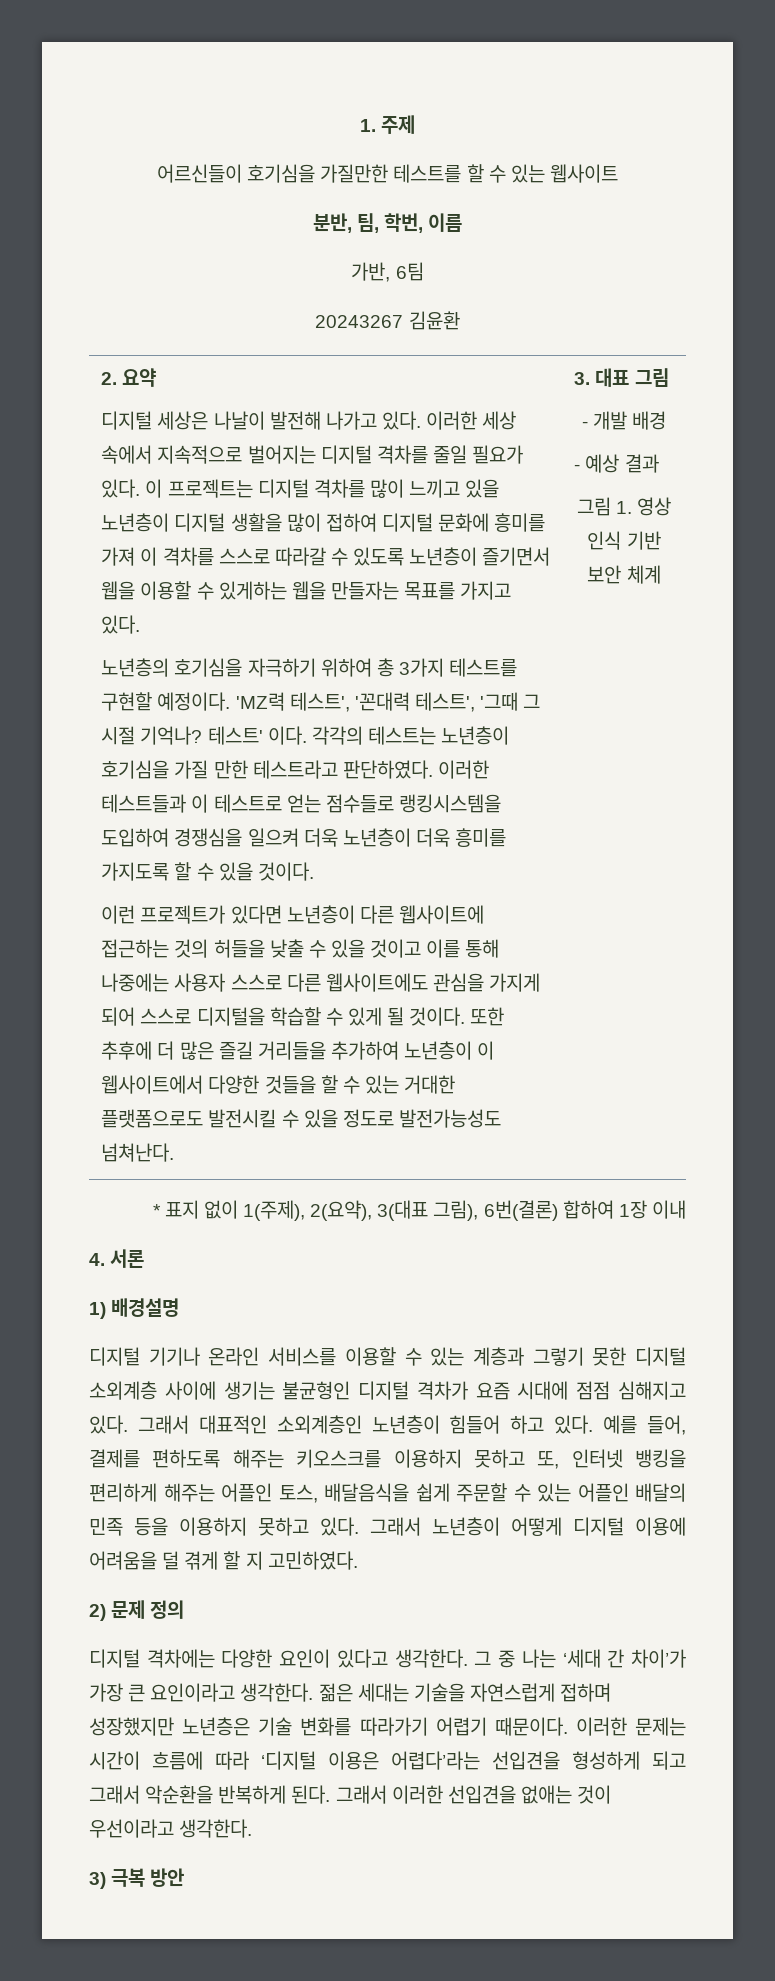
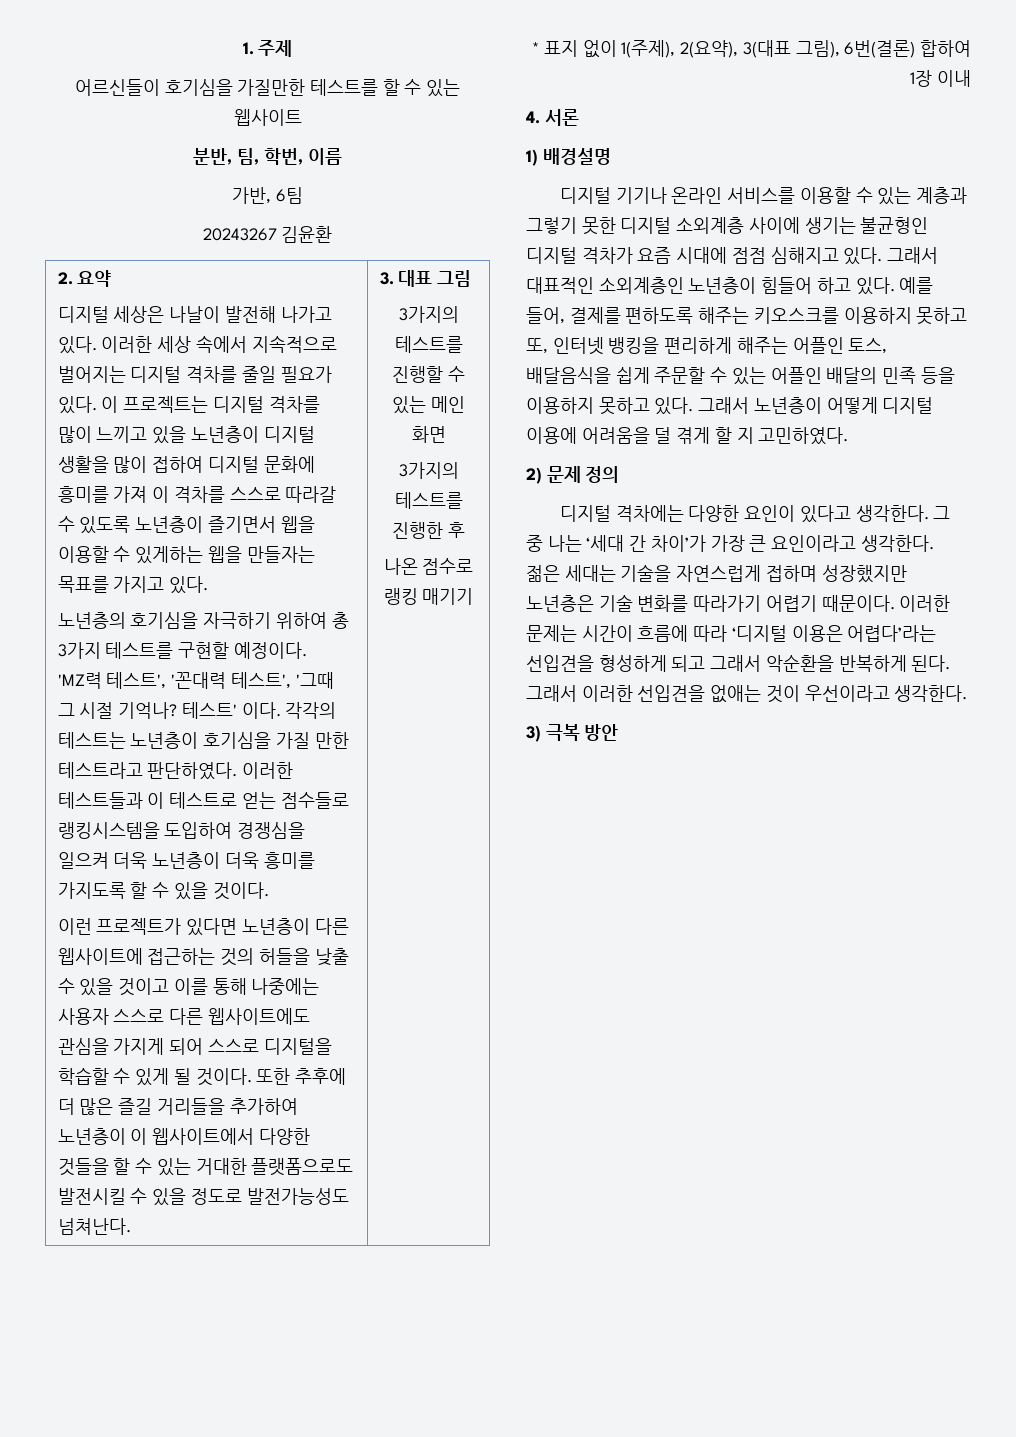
[581,411,667,430] [574,454,659,473] [576,497,672,516] [587,531,661,550] [587,565,661,584] - 개발 배경 // - 예상 결과 // 그림 1. 영상 인식 기반 보안 체계 -> [398,306,459,323] [394,336,463,353] [392,366,465,383] [392,396,465,414] [411,426,446,443] [398,462,459,479] [394,492,463,509] [392,522,465,539] [383,558,474,575] [383,588,474,605] 3가지의 테스트를 진행할 수 있는 메인 화면 // 3가지의 테스트를 진행한 후 // 나온 점수로 랭킹 매기기

